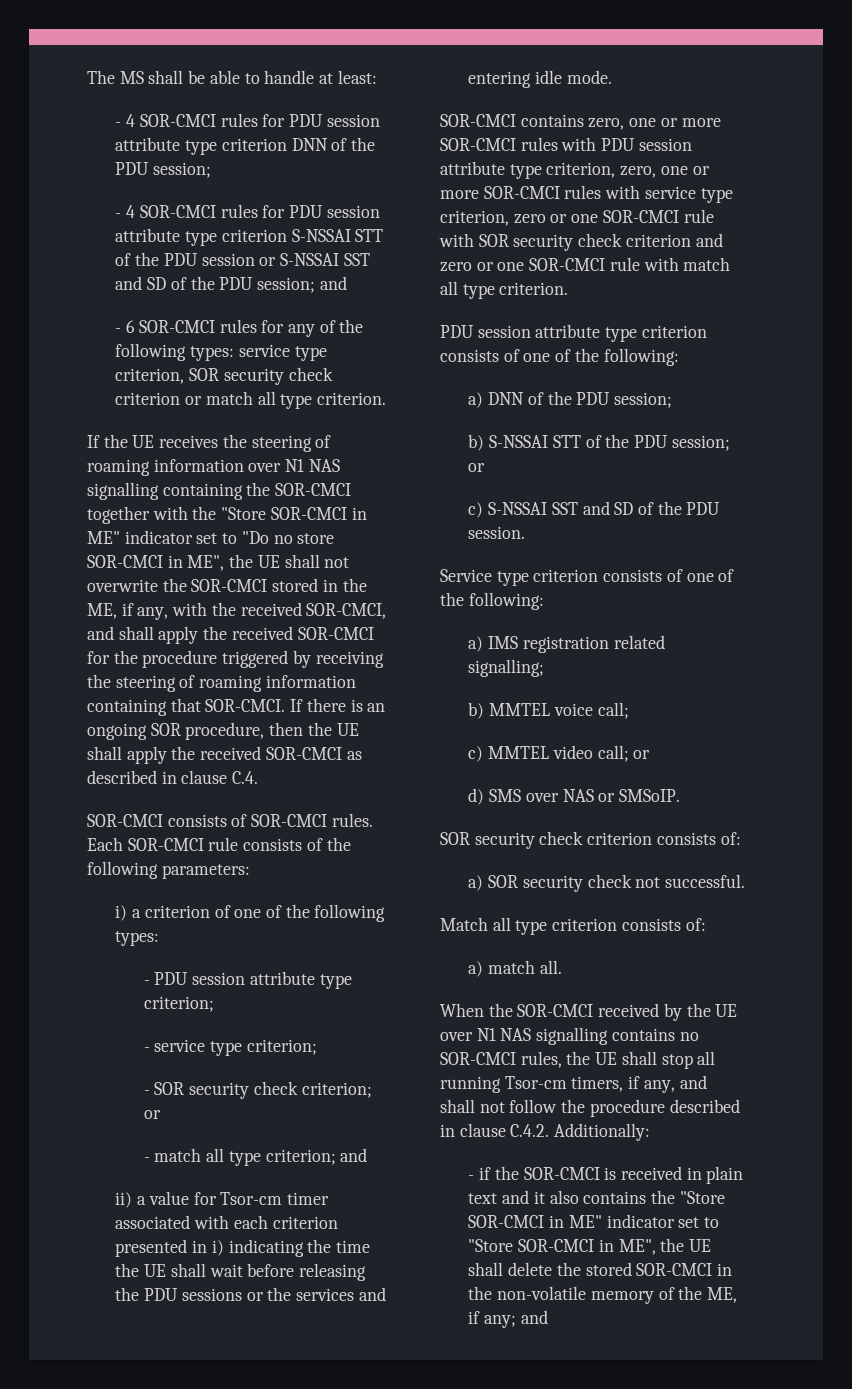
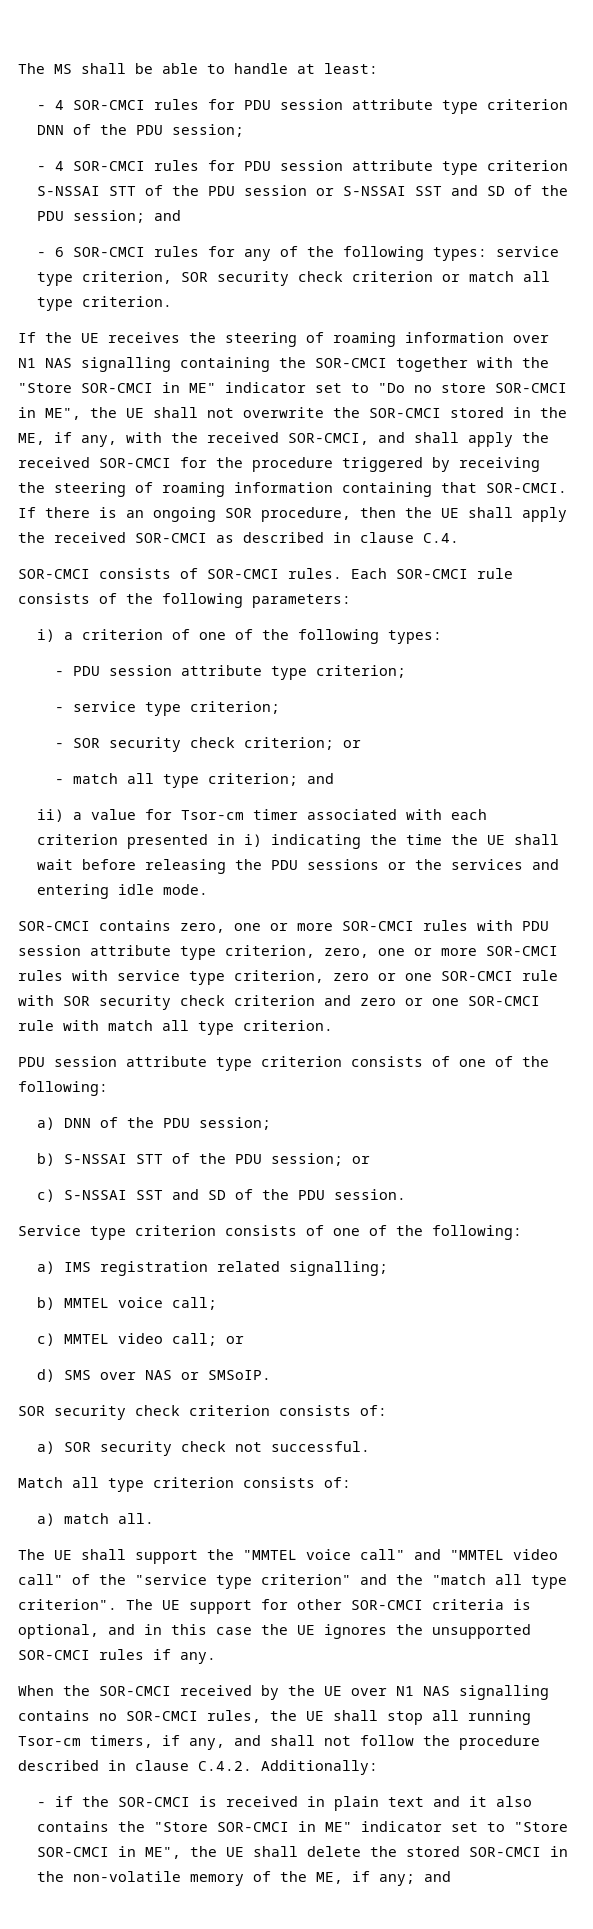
(562, 967) none -> [18,1549,558,1564] [18,1574,567,1589] [18,1599,531,1614] [18,1624,531,1639] [18,1649,216,1664] // The UE shall support the "MMTEL voice call" and "MMTEL video call" of the "service type criterion" and the "match all type criterion". The UE support for other SOR-CMCI criteria is optional, and in this case the UE ignores the unsupported SOR-CMCI rules if any.

